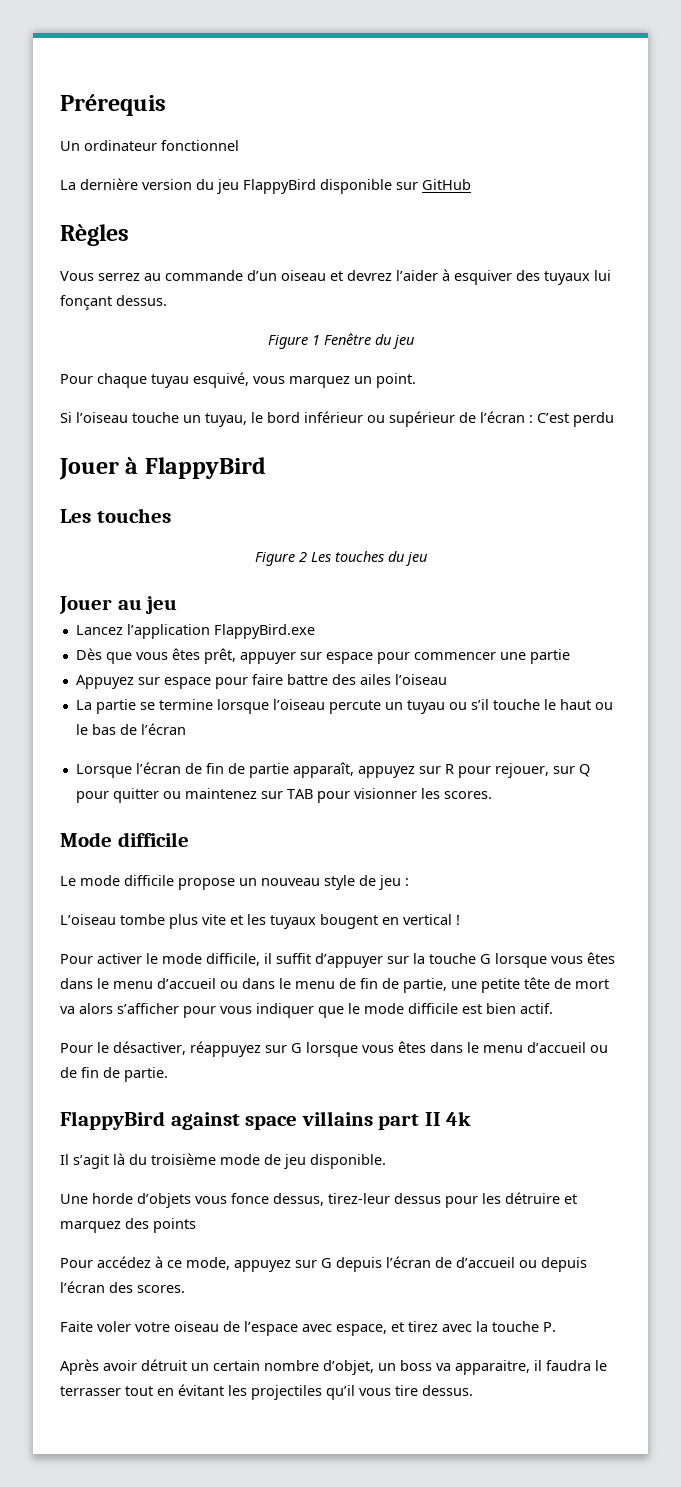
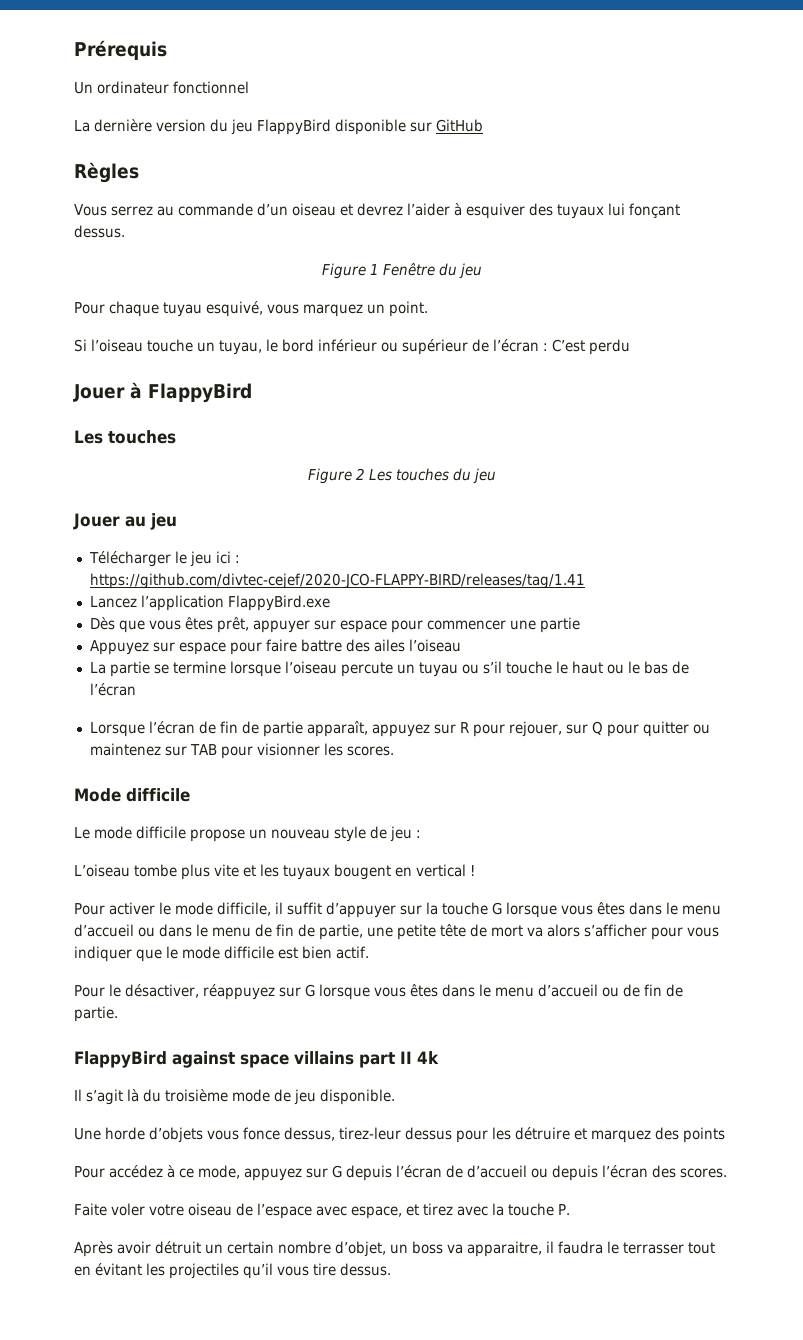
(178, 605) none -> [88,551,240,567] [89,573,585,589] // Télécharger le jeu ici : https://github.com/divtec-cejef/2020-JCO-FLAPPY-BIRD/releases/tag/1.41

